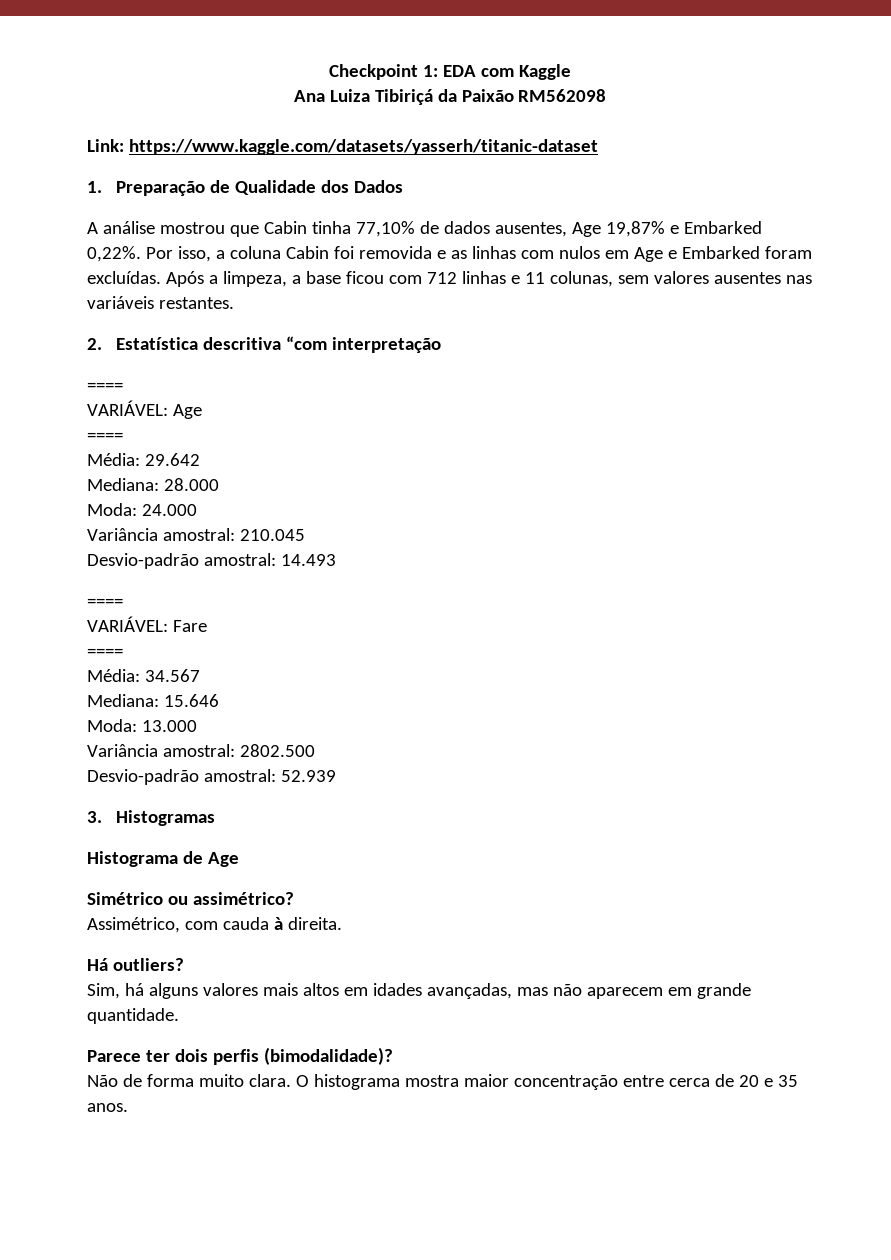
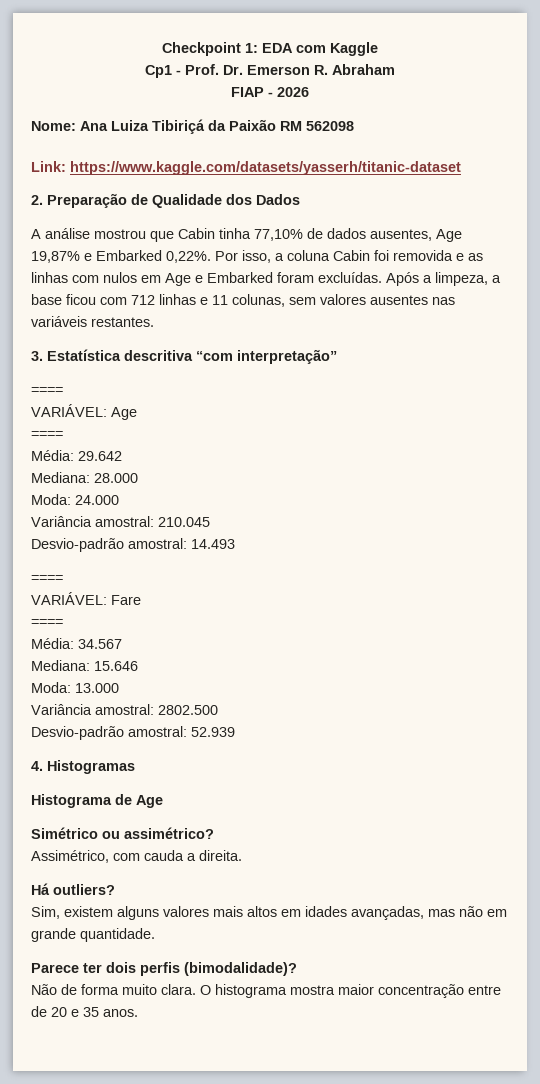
(571, 72) none -> [145,64,395,78] [231,87,309,97] [31,121,76,131] Cp1 - Prof. Dr. Emerson R. Abraham // FIAP - 2026 // Nome:
[518,89,607,102] RM562098 -> [280,121,354,131] RM 562098
[87,181,102,193] 1. -> [31,195,43,205] 2.
[87,338,102,350] 2. -> [31,351,43,361] 3.
[332,337,442,353] interpretação -> [237,349,337,364] interpretação”
[87,811,102,823] 3. -> [31,761,43,771] 4.
[273,917,283,930] à -> [187,853,196,861] a
[124,983,144,996] há -> [64,906,113,917] existem
[586,987,663,999] aparecem -> (483, 911) none
[668,1078,710,1087] cerca -> (501, 990) none

